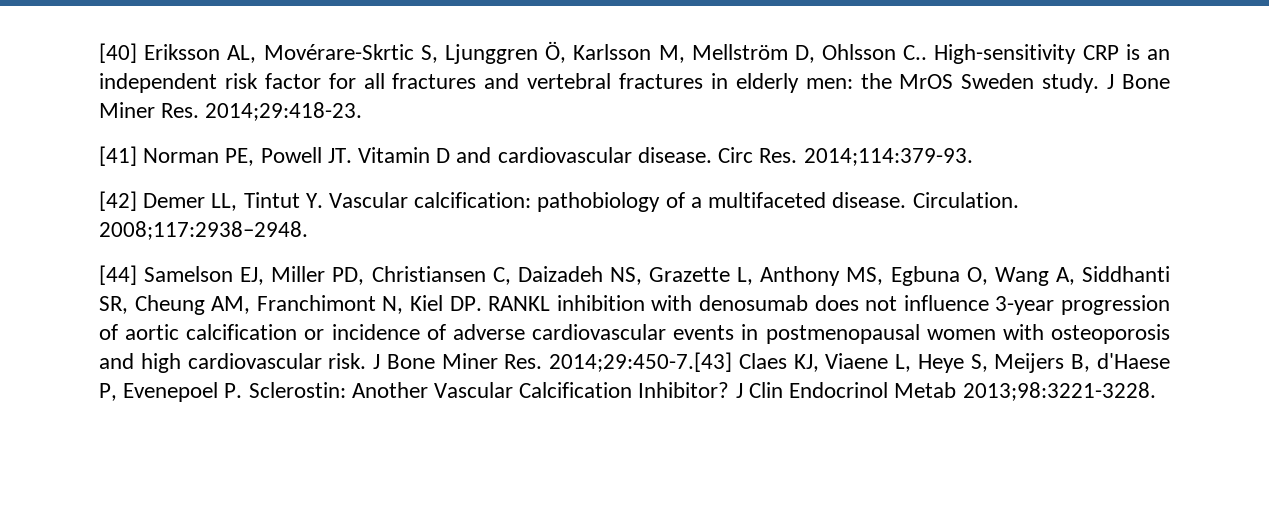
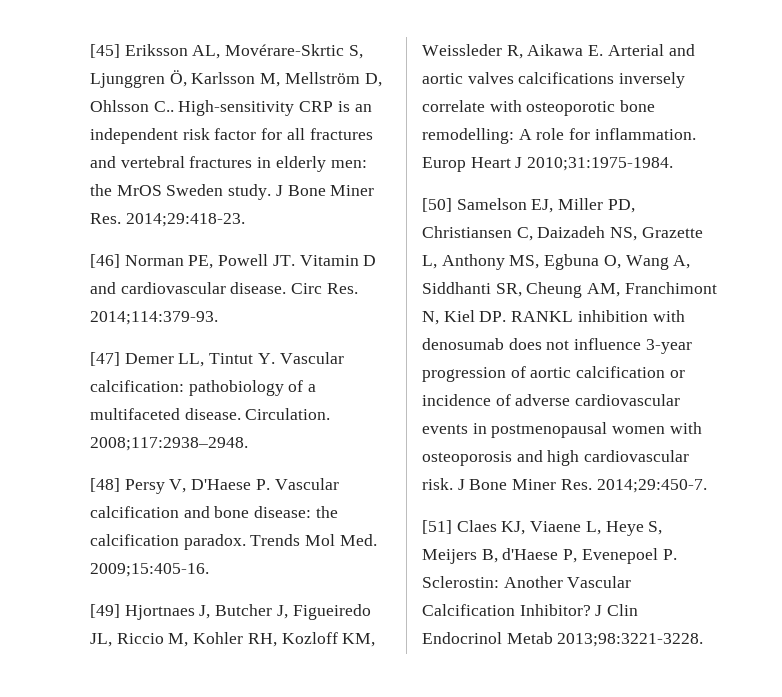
[99,43,137,63] [40] -> [90,44,120,58] [45]
[99,146,137,166] [41] -> [90,254,120,268] [46]
[99,191,137,211] [42] -> [90,352,120,366] [47]
[99,265,137,285] [44] -> [90,478,339,494] [90,506,338,518] [90,534,377,550] [90,563,209,577] [90,604,371,620] [90,632,376,647] [422,44,695,59] [422,72,686,88] [422,100,656,116] [422,128,696,144] [422,157,674,172] [422,198,452,212] [48] Persy V, D'Haese P. Vascular calcification and bone disease: the calcification paradox. Trends Mol Med. 2009;15:405-16. // [49] Hjortnaes J, Butcher J, Figueiredo JL, Riccio M, Kohler RH, Kozloff KM, Weissleder R, Aikawa E. Arterial and aortic valves calcifications inversely correlate with osteoporotic bone remodelling: A role for inflammation. Europ Heart J 2010;31:1975-1984. // [50]
[549,352,733,372] 2014;29:450-7.[43] -> [596,479,707,493] [422,520,452,534] 2014;29:450-7. // [51]

